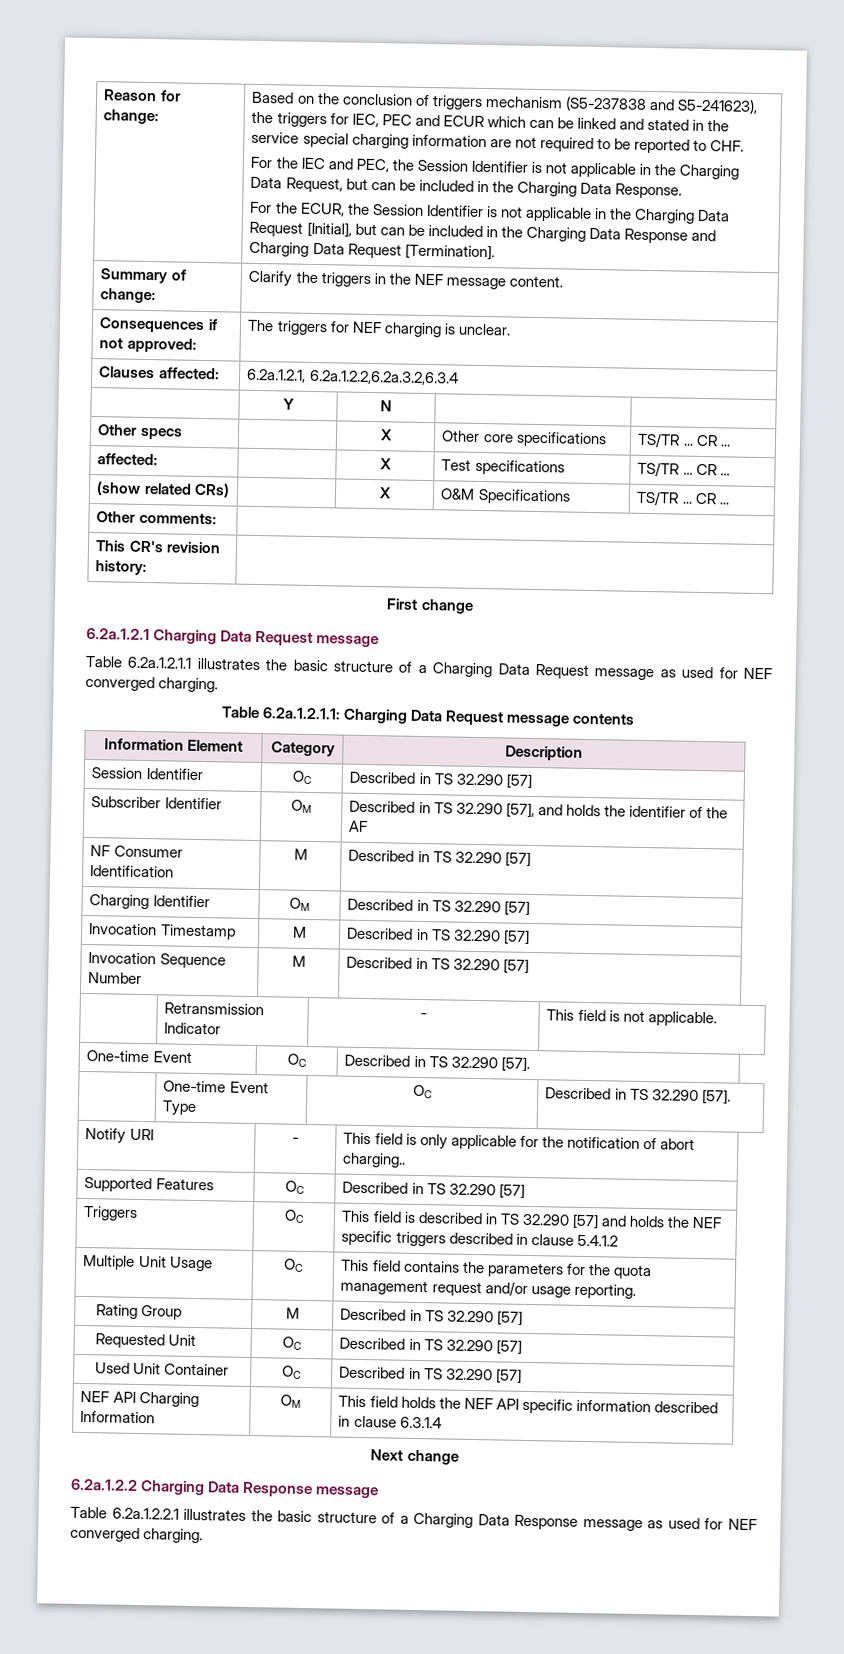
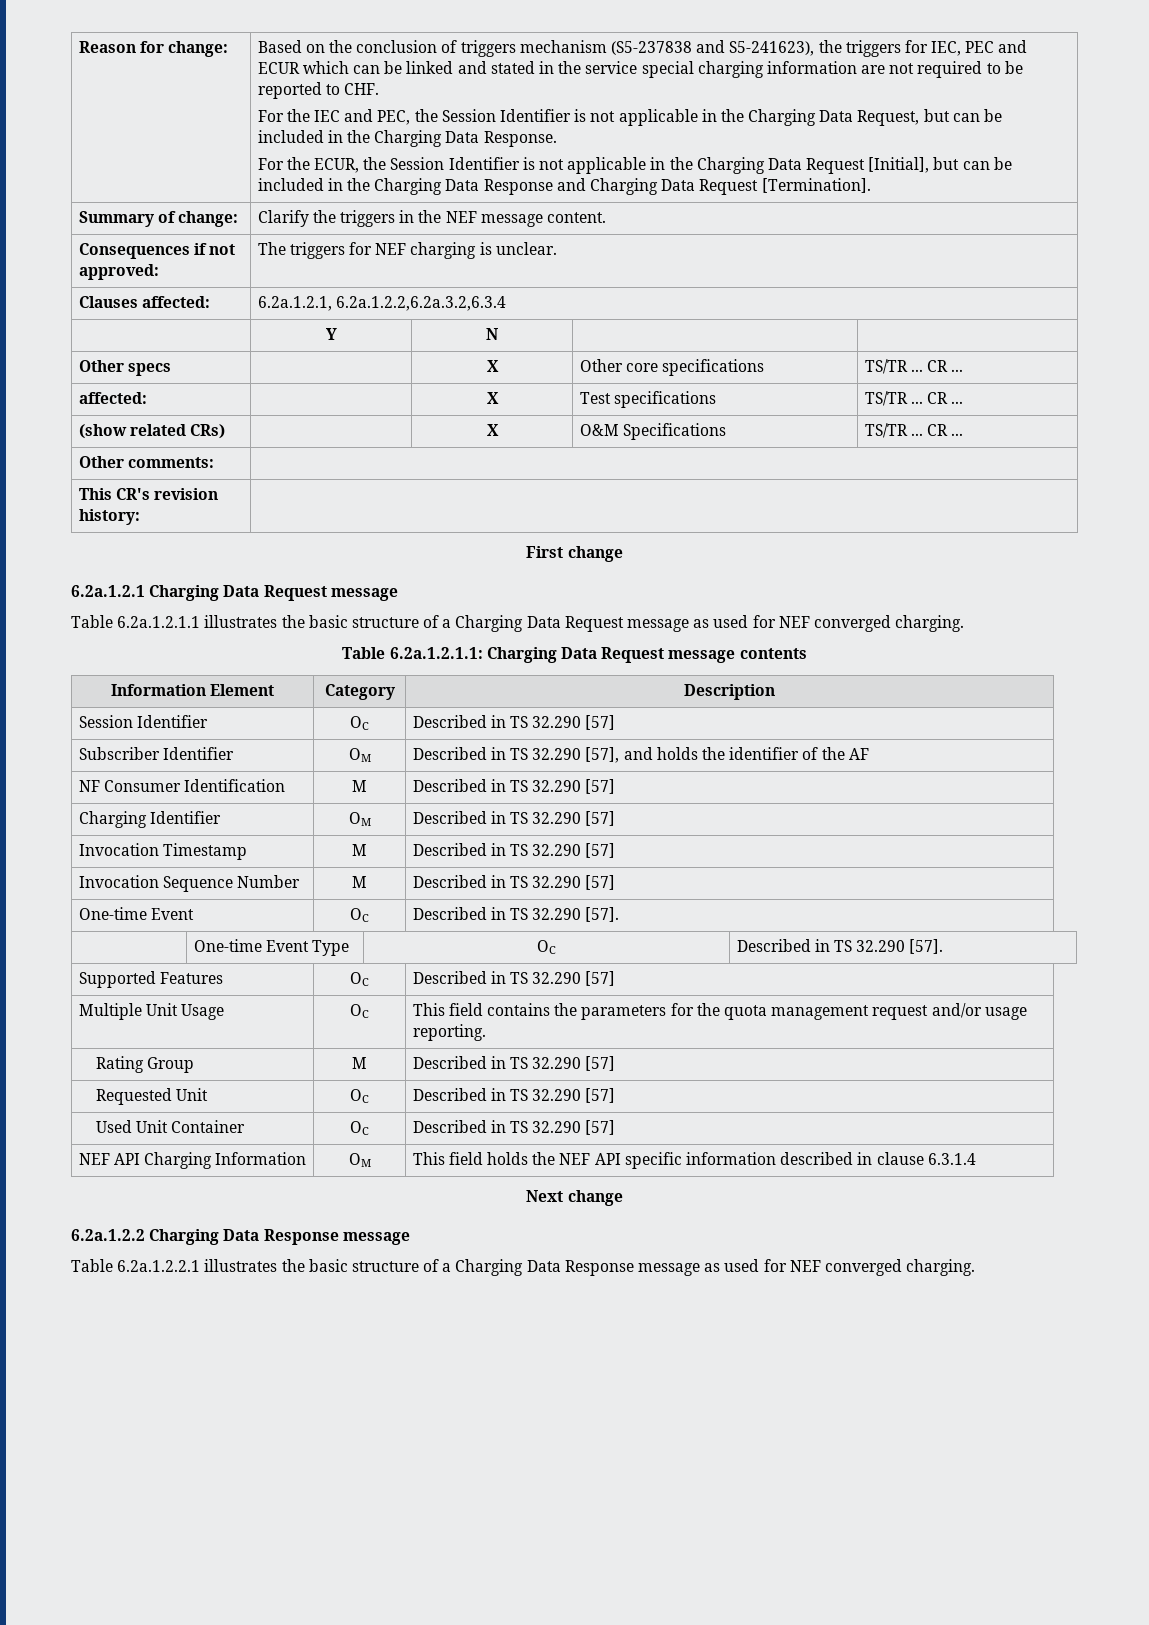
[164,1002,265,1016] [164,1022,222,1035] [420,1013,427,1019] [546,1009,717,1027] // | Retransmission Indicator | - | This field is not applicable. -> (616, 882) none
[85,1128,154,1144] [292,1137,299,1143] [343,1132,695,1150] [342,1152,407,1168] // Notify URI | - | This field is only applicable for the notification of abort charging.. -> (944, 946) none
[83,1205,139,1221] [283,1209,305,1223] [341,1210,723,1230] [341,1230,618,1247] // Triggers | OC | This field is described in TS 32.290 [57] and holds the NEF specific triggers described in clause 5.4.1.2 -> (616, 978) none

